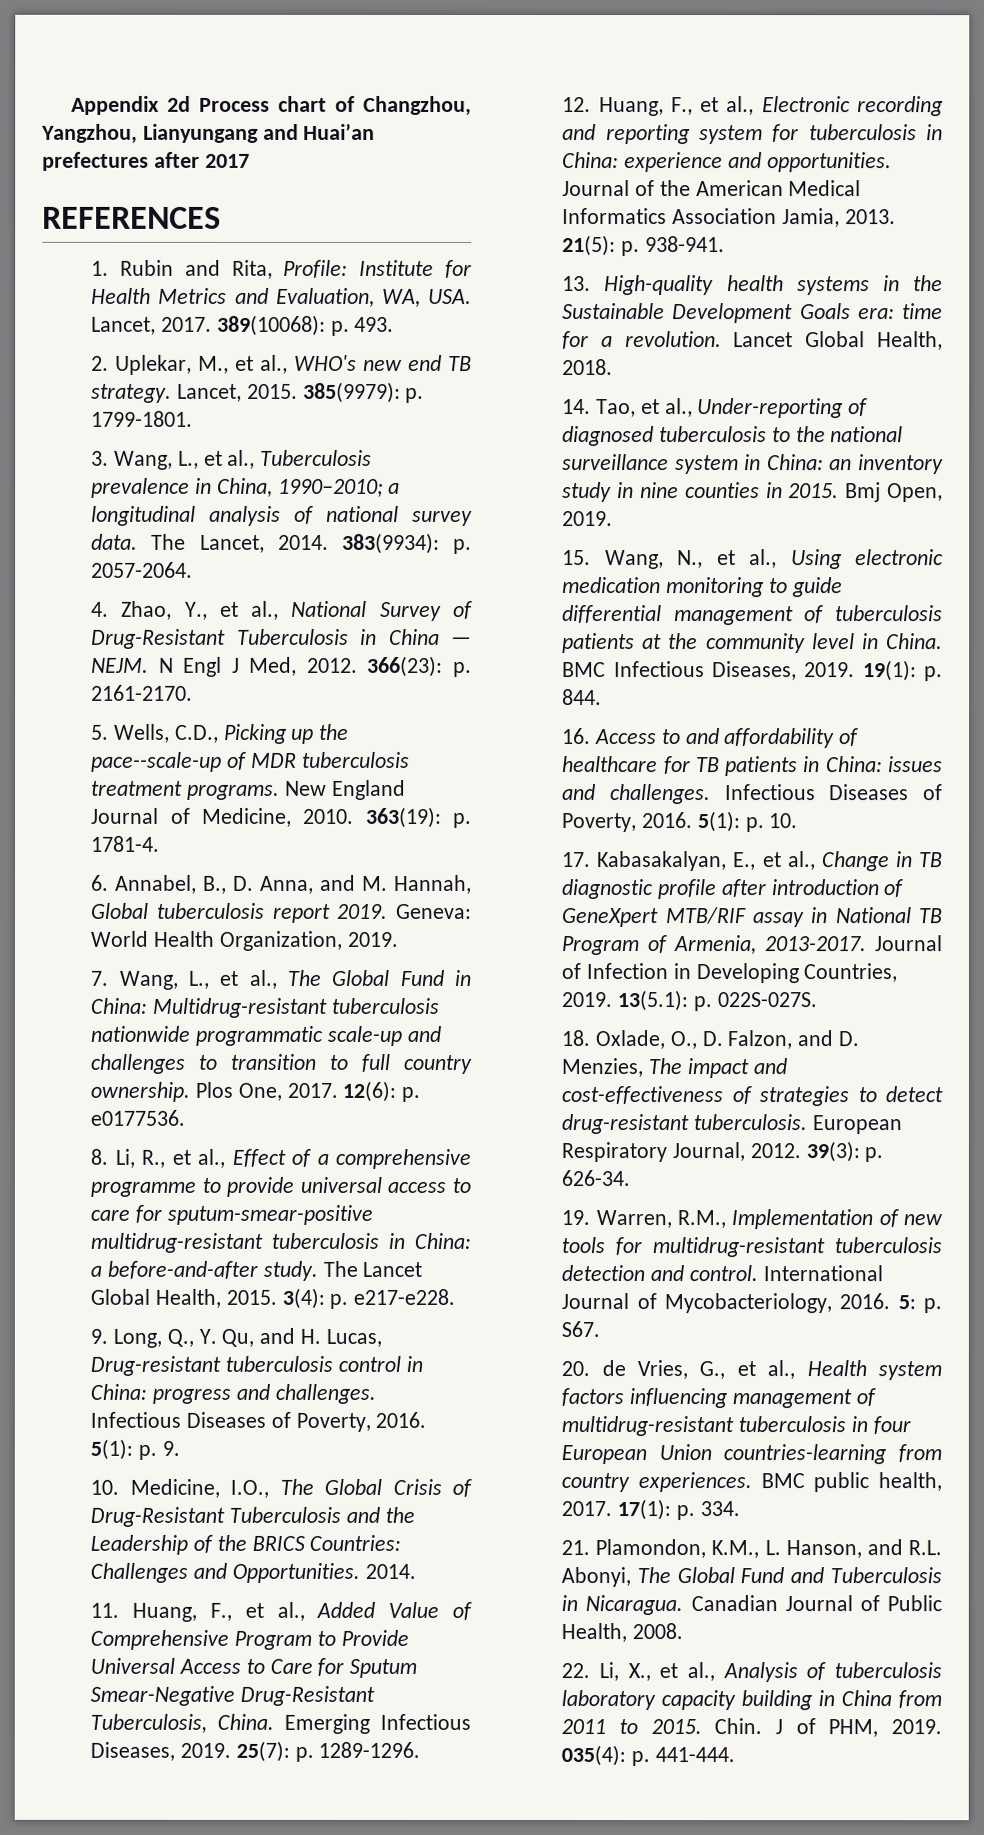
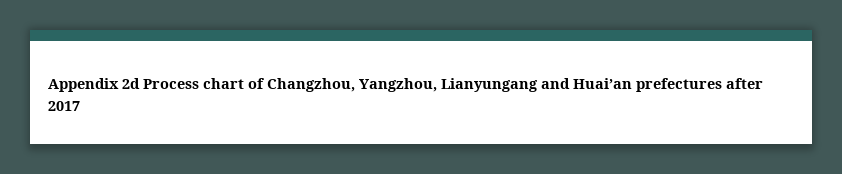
[42,206,221,229] [91,259,472,279] [91,287,472,307] [91,314,395,336] [91,354,473,375] [91,381,425,403] [91,410,194,427] [91,449,373,470] [91,477,401,498] [91,505,473,526] [91,532,472,554] [91,561,194,578] [91,600,473,621] [91,628,472,649] [91,655,472,677] [91,684,194,701] [91,723,350,744] [91,751,410,772] [91,779,406,800] [91,806,472,828] [91,835,161,852] [91,874,473,894] [90,902,472,923] [90,930,398,951] [90,969,471,990] [90,997,439,1018] [90,1025,441,1046] [90,1053,472,1074] [90,1080,421,1102] [90,1109,186,1126] [90,1148,471,1169] [90,1176,471,1197] [90,1204,373,1225] [90,1232,471,1253] [90,1260,423,1281] [90,1287,456,1309] [90,1327,382,1348] [90,1355,423,1376] [90,1383,376,1404] [90,1411,427,1432] [90,1438,180,1460] [90,1478,473,1498] [90,1506,415,1527] [90,1534,402,1555] [90,1562,416,1583] [90,1601,472,1622] [90,1629,409,1650] [90,1657,418,1678] [90,1685,376,1706] [90,1713,471,1734] [90,1740,421,1762] [562,96,944,117] [562,124,943,145] [562,152,892,173] [562,180,862,197] [562,208,896,228] [562,235,725,257] [562,275,943,296] [562,303,943,324] [562,331,943,351] [562,359,614,376] [562,398,869,419] [562,426,904,447] [562,454,944,475] [562,482,943,503] [562,511,614,527] [562,549,945,570] [562,577,843,598] [562,605,943,626] [562,633,943,654] [562,660,944,682] [562,689,603,706] [562,728,860,749] [562,756,943,777] [562,784,943,805] [562,811,799,833] [562,851,943,872] [562,879,905,900] [561,907,943,928] [561,935,942,956] [561,963,898,984] [561,990,817,1012] [561,1030,860,1050] [561,1058,787,1079] [561,1086,943,1107] [561,1114,902,1135] [561,1141,884,1163] [561,1170,631,1187] [561,1209,943,1230] [561,1237,942,1258] [561,1265,883,1282] [561,1293,943,1314] [561,1321,601,1338] [561,1360,942,1381] [561,1388,876,1409] [561,1416,911,1437] [561,1444,942,1465] [561,1472,942,1493] [561,1499,740,1521] [561,1539,942,1559] [561,1567,942,1588] [561,1595,942,1616] [561,1623,684,1643] [561,1662,943,1683] [561,1690,942,1711] [561,1718,943,1738] [561,1745,735,1767] // REFERENCES // 1. Rubin and Rita, Profile: Institute for Health Metrics and Evaluation, WA, USA. Lancet, 2017. 389(10068): p. 493. // 2. Uplekar, M., et al., WHO's new end TB strategy. Lancet, 2015. 385(9979): p. 1799-1801. // 3. Wang, L., et al., Tuberculosis prevalence in China, 1990–2010; a longitudinal analysis of national survey data. The Lancet, 2014. 383(9934): p. 2057-2064. // 4. Zhao, Y., et al., National Survey of Drug-Resistant Tuberculosis in China — NEJM. N Engl J Med, 2012. 366(23): p. 2161-2170. // 5. Wells, C.D., Picking up the pace--scale-up of MDR tuberculosis treatment programs. New England Journal of Medicine, 2010. 363(19): p. 1781-4. // 6. Annabel, B., D. Anna, and M. Hannah, Global tuberculosis report 2019. Geneva: World Health Organization, 2019. // 7. Wang, L., et al., The Global Fund in China: Multidrug-resistant tuberculosis nationwide programmatic scale-up and challenges to transition to full country ownership. Plos One, 2017. 12(6): p. e0177536. // 8. Li, R., et al., Effect of a comprehensive programme to provide universal access to care for sputum-smear-positive multidrug-resistant tuberculosis in China: a before-and-after study. The Lancet Global Health, 2015. 3(4): p. e217-e228. // 9. Long, Q., Y. Qu, and H. Lucas, Drug-resistant tuberculosis control in China: progress and challenges. Infectious Diseases of Poverty, 2016. 5(1): p. 9. // 10. Medicine, I.O., The Global Crisis of Drug-Resistant Tuberculosis and the Leadership of the BRICS Countries: Challenges and Opportunities. 2014. // 11. Huang, F., et al., Added Value of Comprehensive Program to Provide Universal Access to Care for Sputum Smear-Negative Drug-Resistant Tuberculosis, China. Emerging Infectious Diseases, 2019. 25(7): p. 1289-1296. // 12. Huang, F., et al., Electronic recording and reporting system for tuberculosis in China: experience and opportunities. Journal of the American Medical Informatics Association Jamia, 2013. 21(5): p. 938-941. // 13. High-quality health systems in the Sustainable Development Goals era: time for a revolution. Lancet Global Health, 2018. // 14. Tao, et al., Under-reporting of diagnosed tuberculosis to the national surveillance system in China: an inventory study in nine counties in 2015. Bmj Open, 2019. // 15. Wang, N., et al., Using electronic medication monitoring to guide differential management of tuberculosis patients at the community level in China. BMC Infectious Diseases, 2019. 19(1): p. 844. // 16. Access to and affordability of healthcare for TB patients in China: issues and challenges. Infectious Diseases of Poverty, 2016. 5(1): p. 10. // 17. Kabasakalyan, E., et al., Change in TB diagnostic profile after introduction of GeneXpert MTB/RIF assay in National TB Program of Armenia, 2013-2017. Journal of Infection in Developing Countries, 2019. 13(5.1): p. 022S-027S. // 18. Oxlade, O., D. Falzon, and D. Menzies, The impact and cost-effectiveness of strategies to detect drug-resistant tuberculosis. European Respiratory Journal, 2012. 39(3): p. 626-34. // 19. Warren, R.M., Implementation of new tools for multidrug-resistant tuberculosis detection and control. International Journal of Mycobacteriology, 2016. 5: p. S67. // 20. de Vries, G., et al., Health system factors influencing management of multidrug-resistant tuberculosis in four European Union countries-learning from country experiences. BMC public health, 2017. 17(1): p. 334. // 21. Plamondon, K.M., L. Hanson, and R.L. Abonyi, The Global Fund and Tuberculosis in Nicaragua. Canadian Journal of Public Health, 2008. // 22. Li, X., et al., Analysis of tuberculosis laboratory capacity building in China from 2011 to 2015. Chin. J of PHM, 2019. 035(4): p. 441-444. -> (80, 106) none

